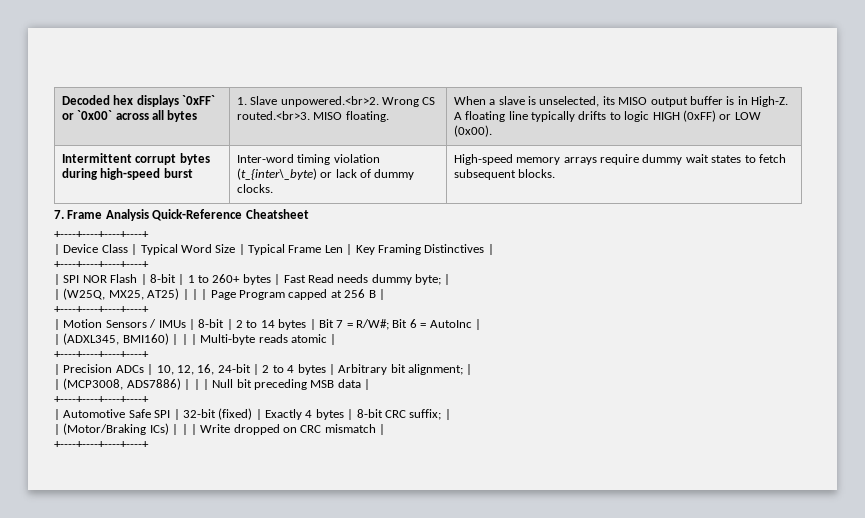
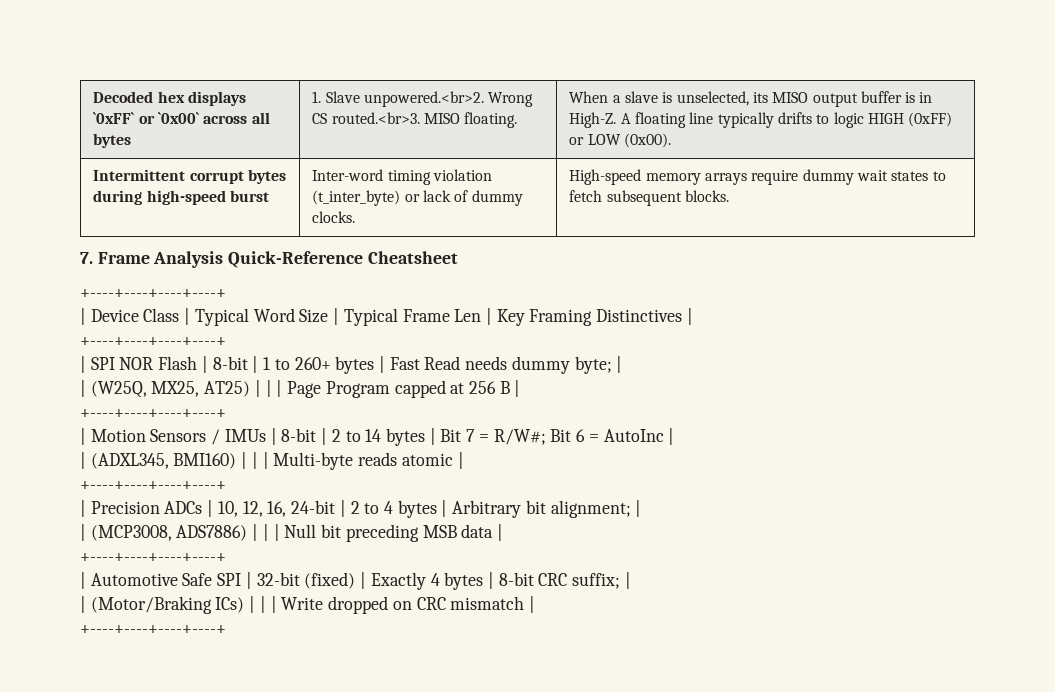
[236,168,317,180] (t_{inter\_byte) -> [312,190,401,206] (t_inter_byte)

